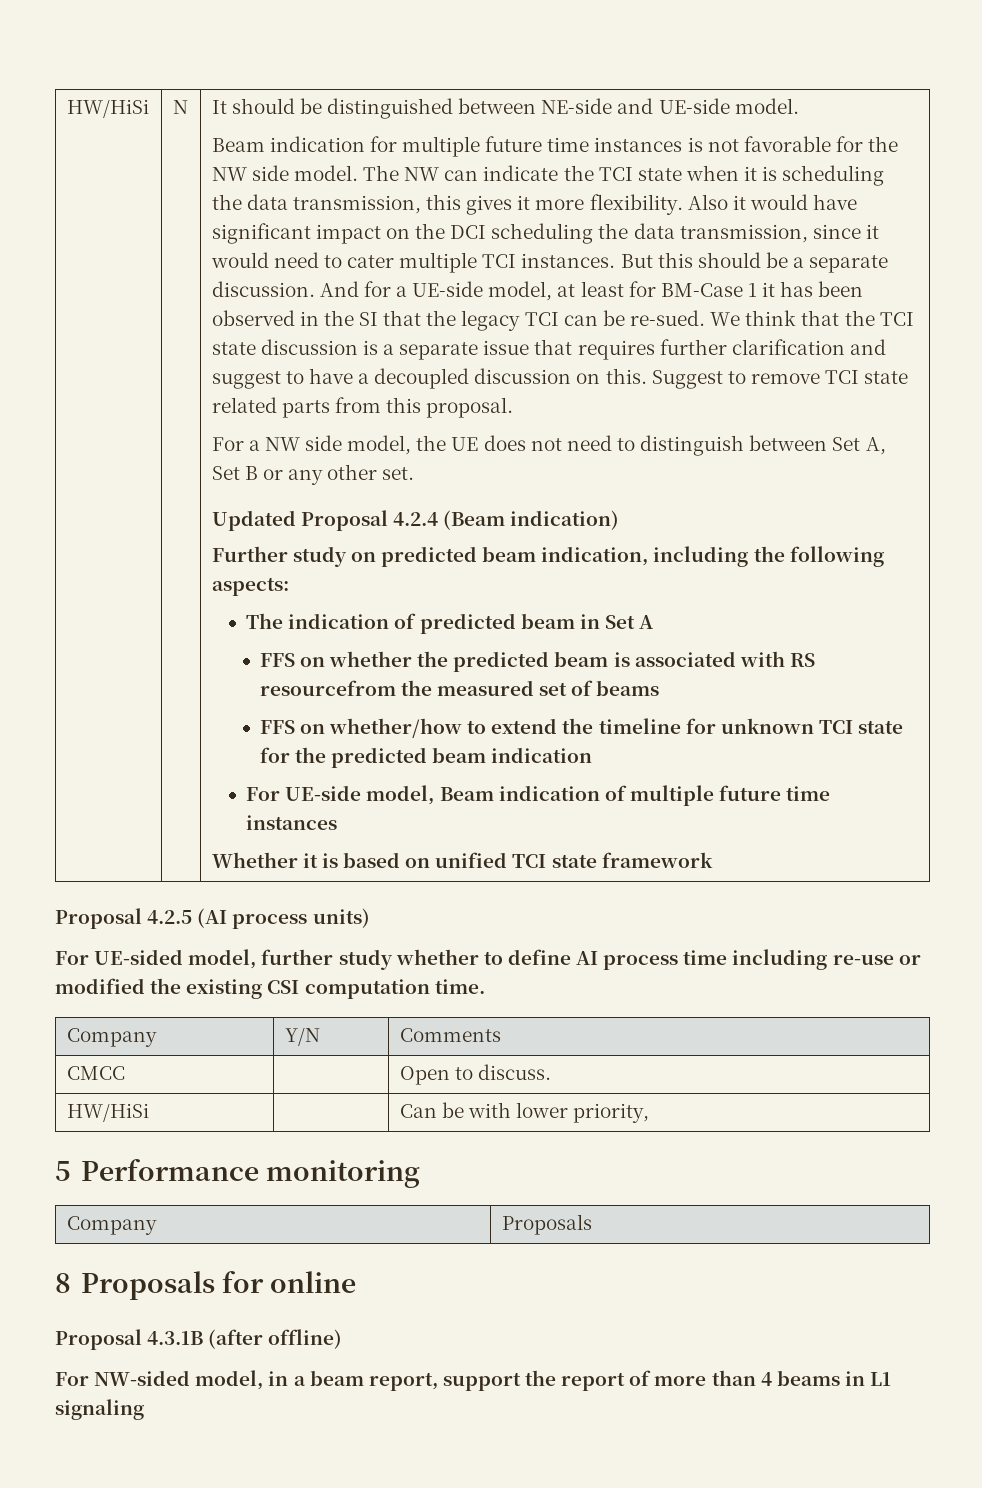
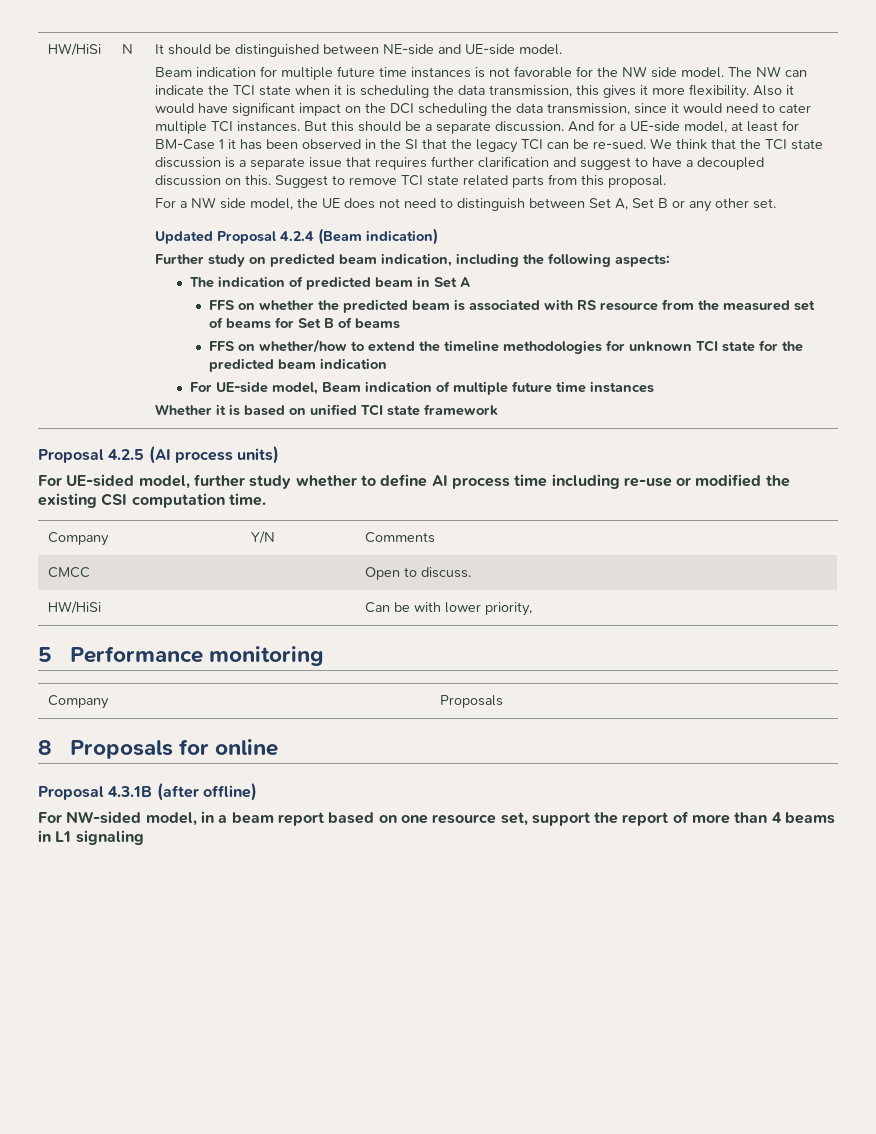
[259,680,396,696] resourcefrom -> [600,299,695,311] resource from
(660, 688) none -> [275,317,401,329] for Set B of beams
(681, 726) none -> [503,340,603,354] methodologies
[368,1372,438,1391] report, -> [277,812,528,826] report based on one resource set,

